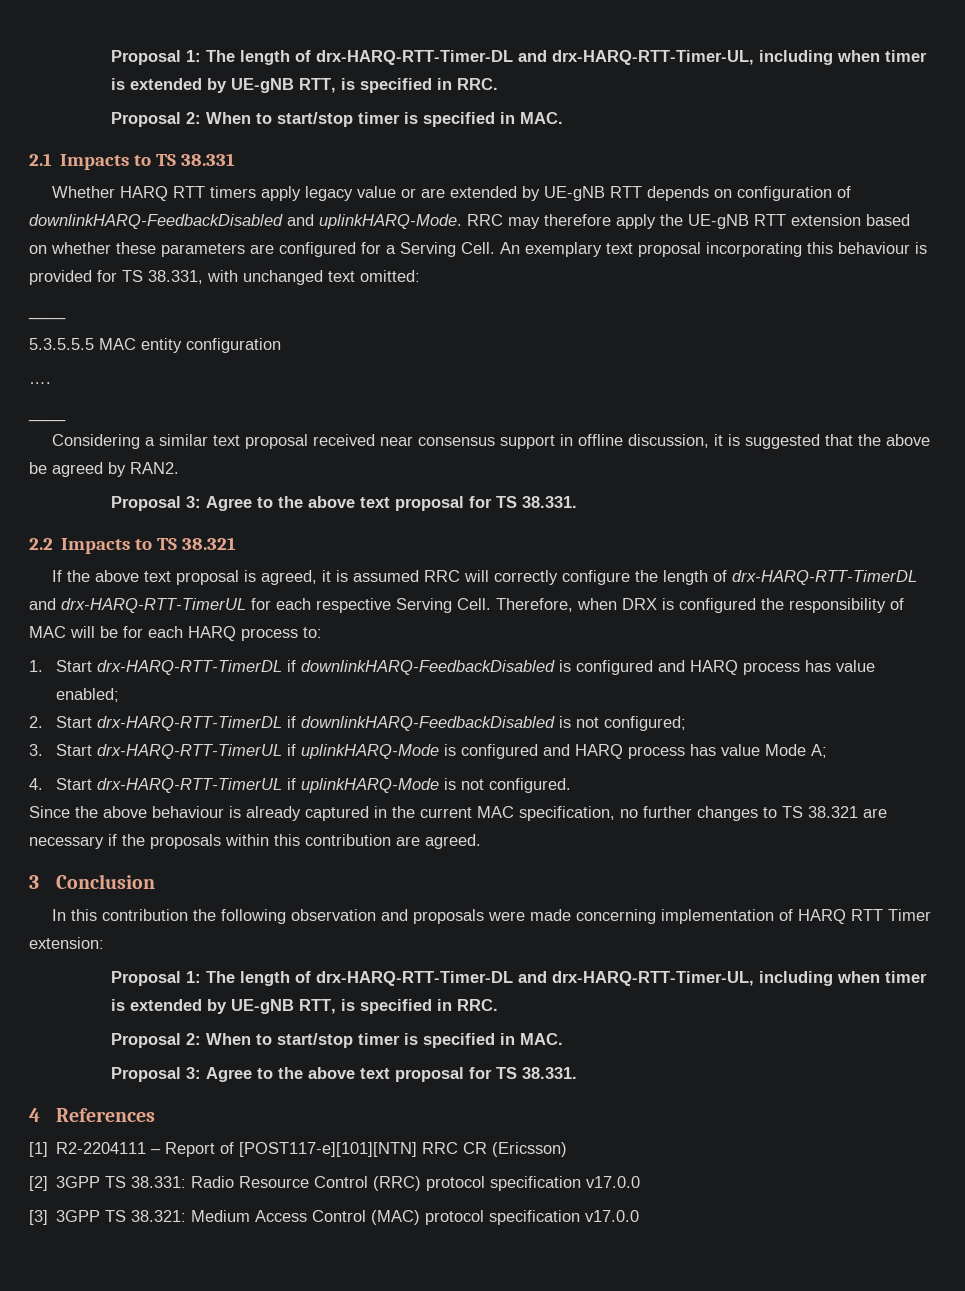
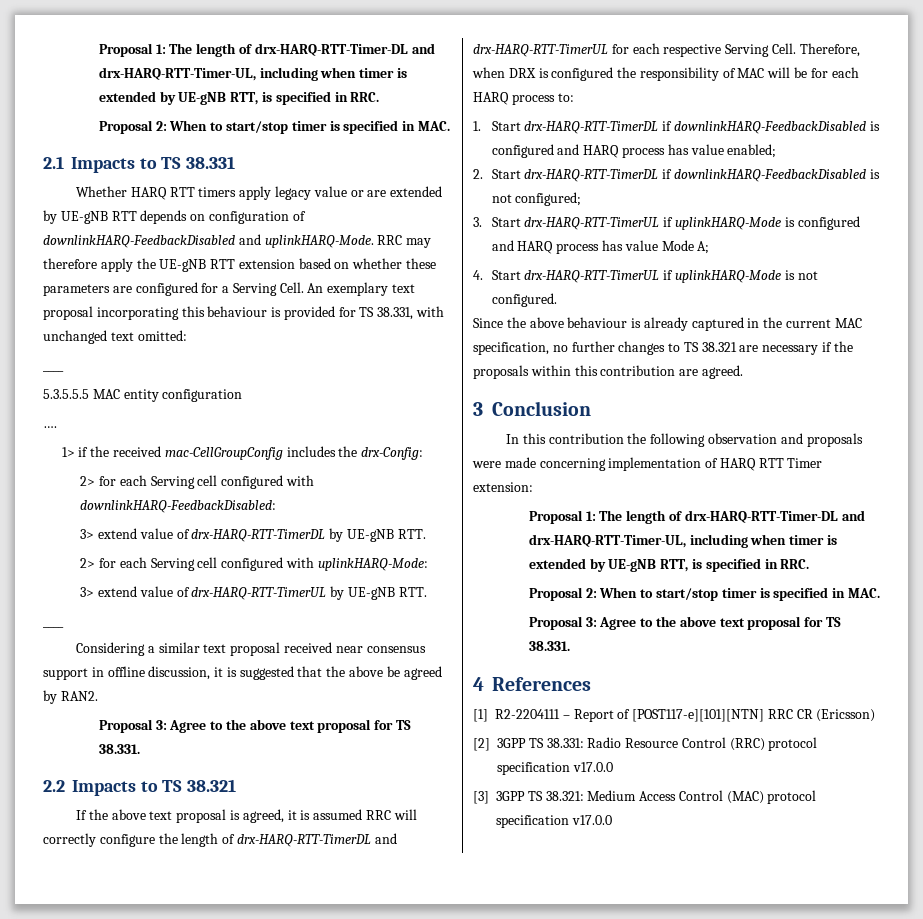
(51, 383) none -> [61,446,424,460] [80,475,314,489] [80,500,277,513] [80,528,426,542] [80,557,428,571] [80,586,427,600] // 1> if the received mac-CellGroupConfig includes the drx-Config: // 2> for each Serving cell configured with downlinkHARQ-FeedbackDisabled: // 3> extend value of drx-HARQ-RTT-TimerDL by UE-gNB RTT. // 2> for each Serving cell configured with uplinkHARQ-Mode: // 3> extend value of drx-HARQ-RTT-TimerUL by UE-gNB RTT.

